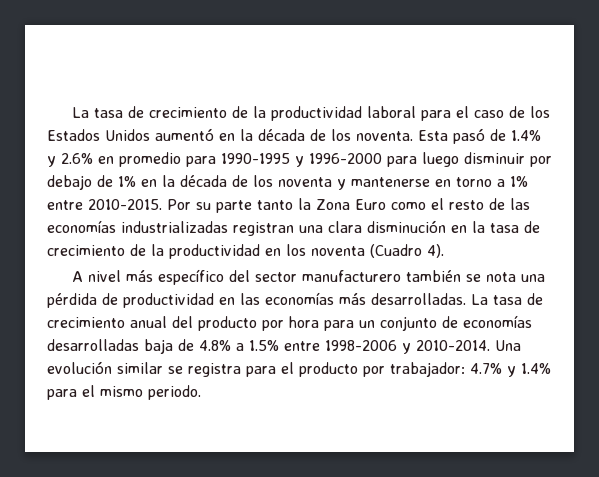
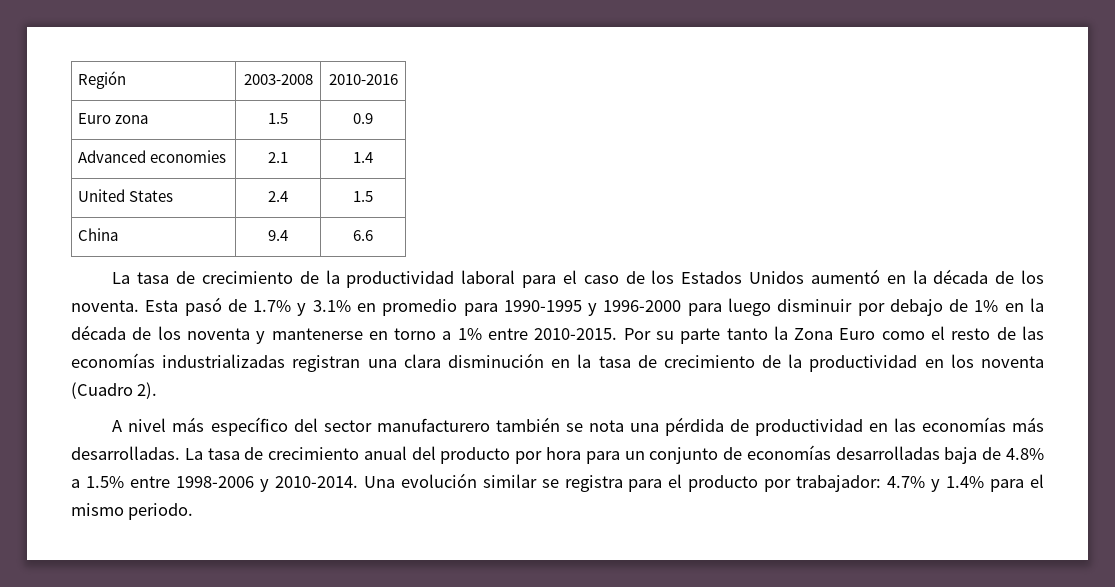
(72, 112) none -> [78,71,127,89] [243,74,313,85] [328,74,398,85] [78,113,149,124] [268,113,288,124] [353,113,373,124] [78,150,227,163] [268,152,288,163] [353,152,373,163] [78,189,174,202] [268,191,288,202] [353,191,373,202] [78,228,119,241] [268,230,288,241] [353,230,373,241] Región | 2003-2008 | 2010-2016 // Euro zona | 1.5 | 0.9 // Advanced economies | 2.1 | 1.4 // United States | 2.4 | 1.5 // China | 9.4 | 6.6 //
[511,130,541,141] [47,153,93,167] 1.4% y 2.6% -> [253,300,351,316] 1.7% y 3.1%
[427,244,444,258] 4). -> [137,382,158,399] 2).

